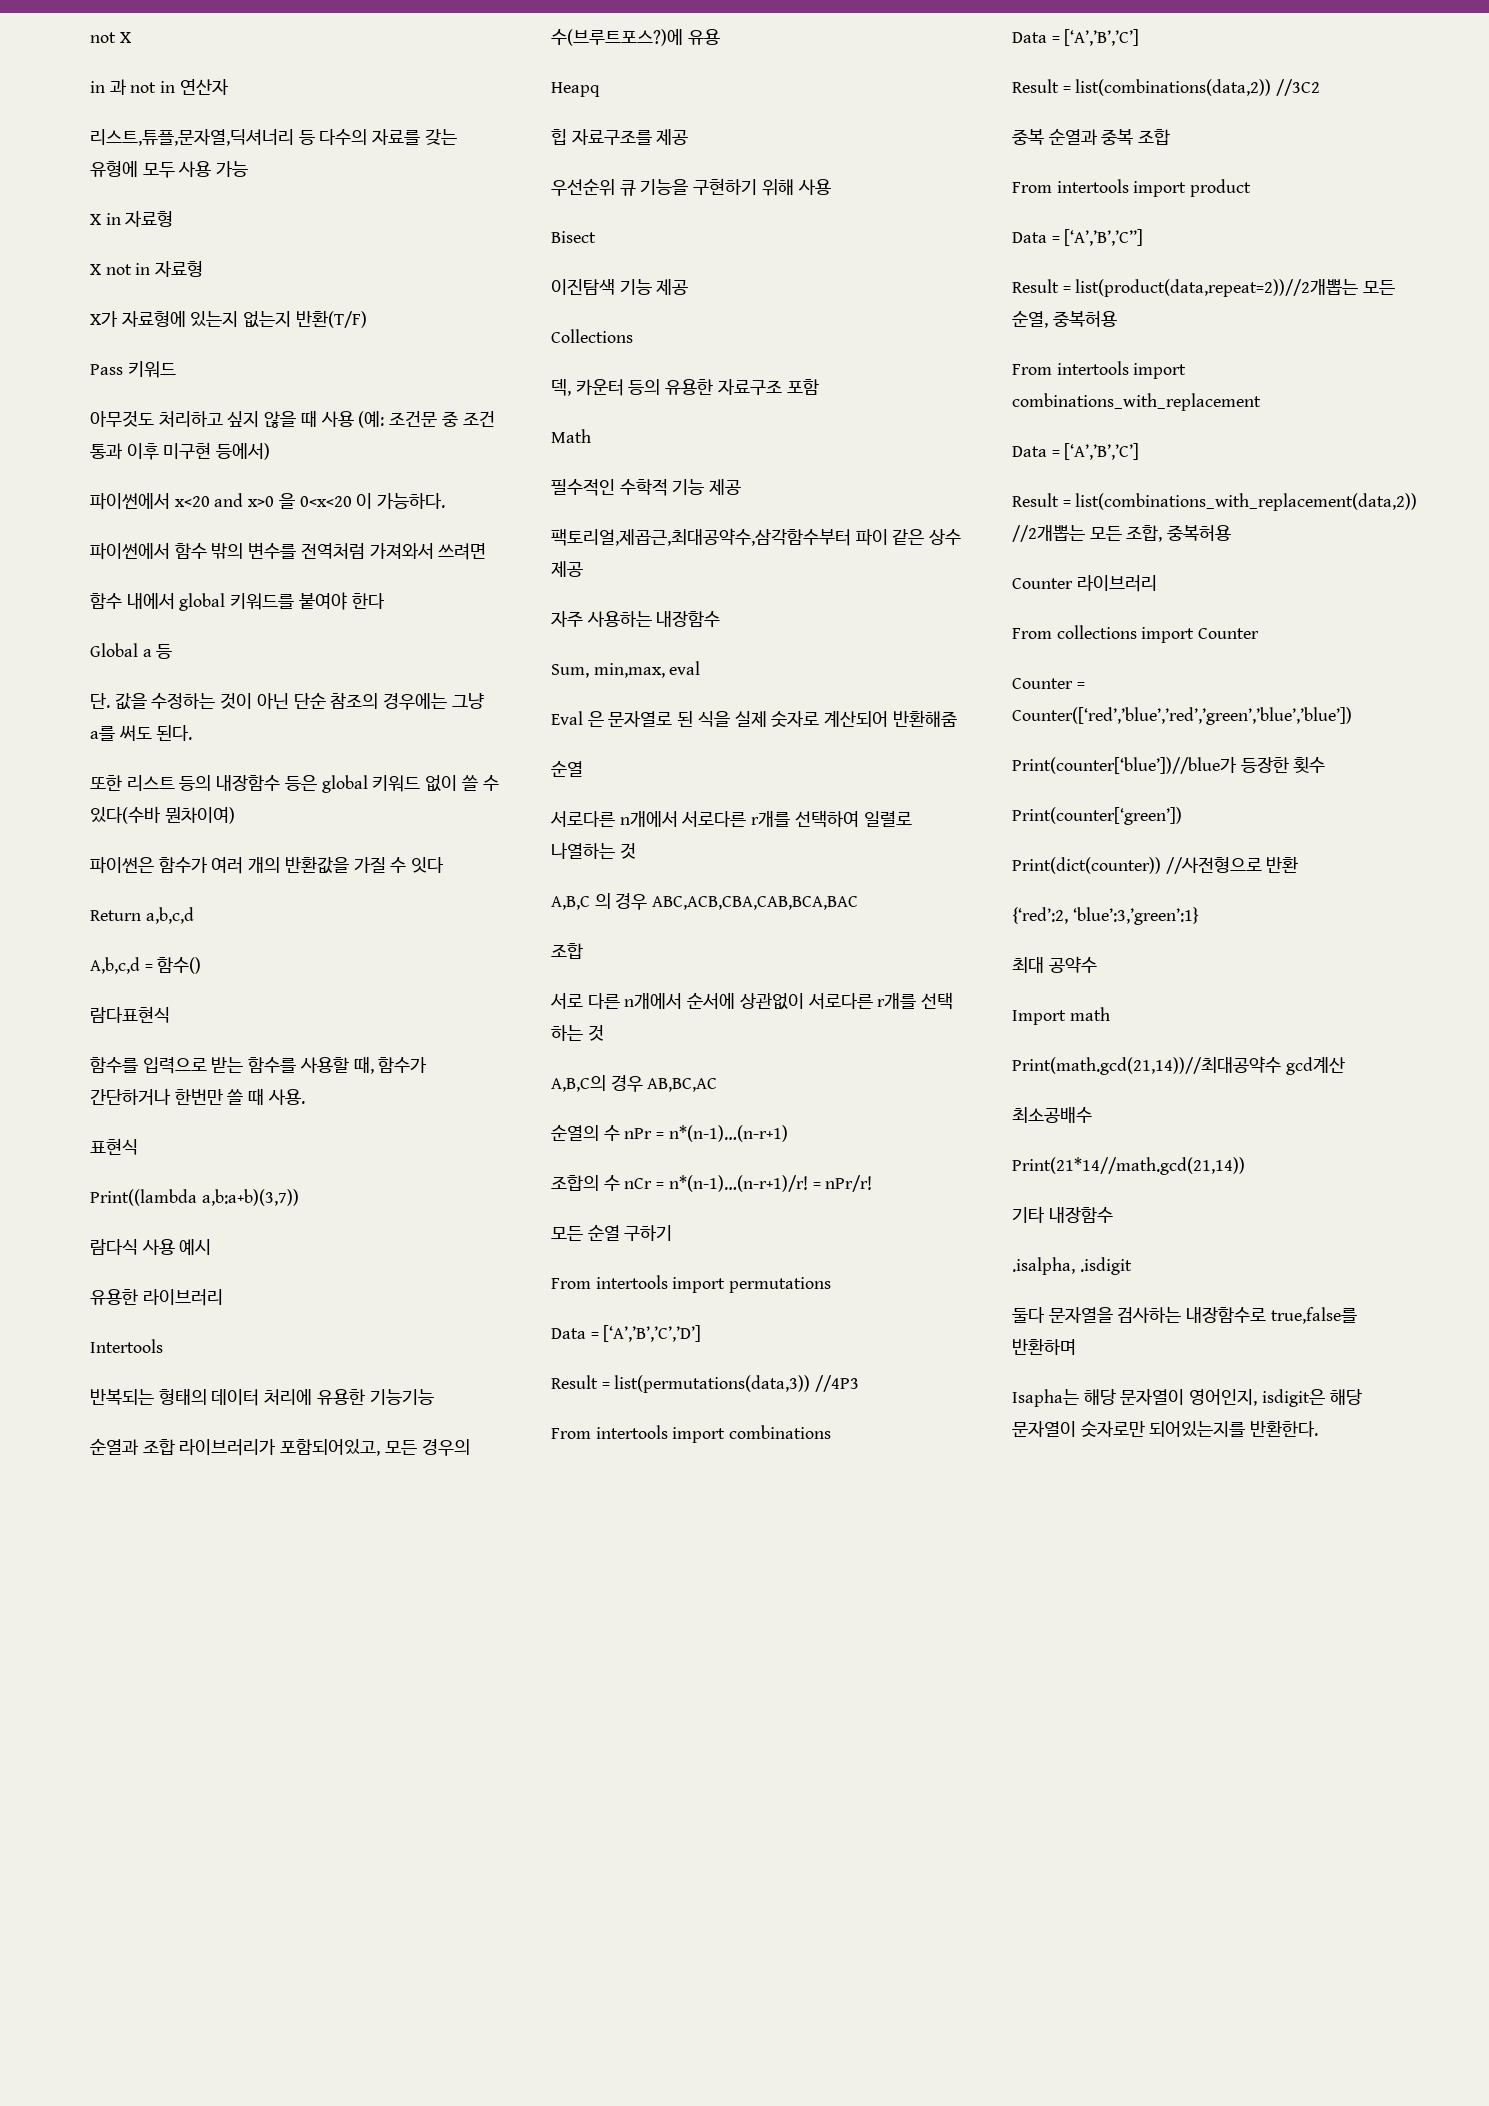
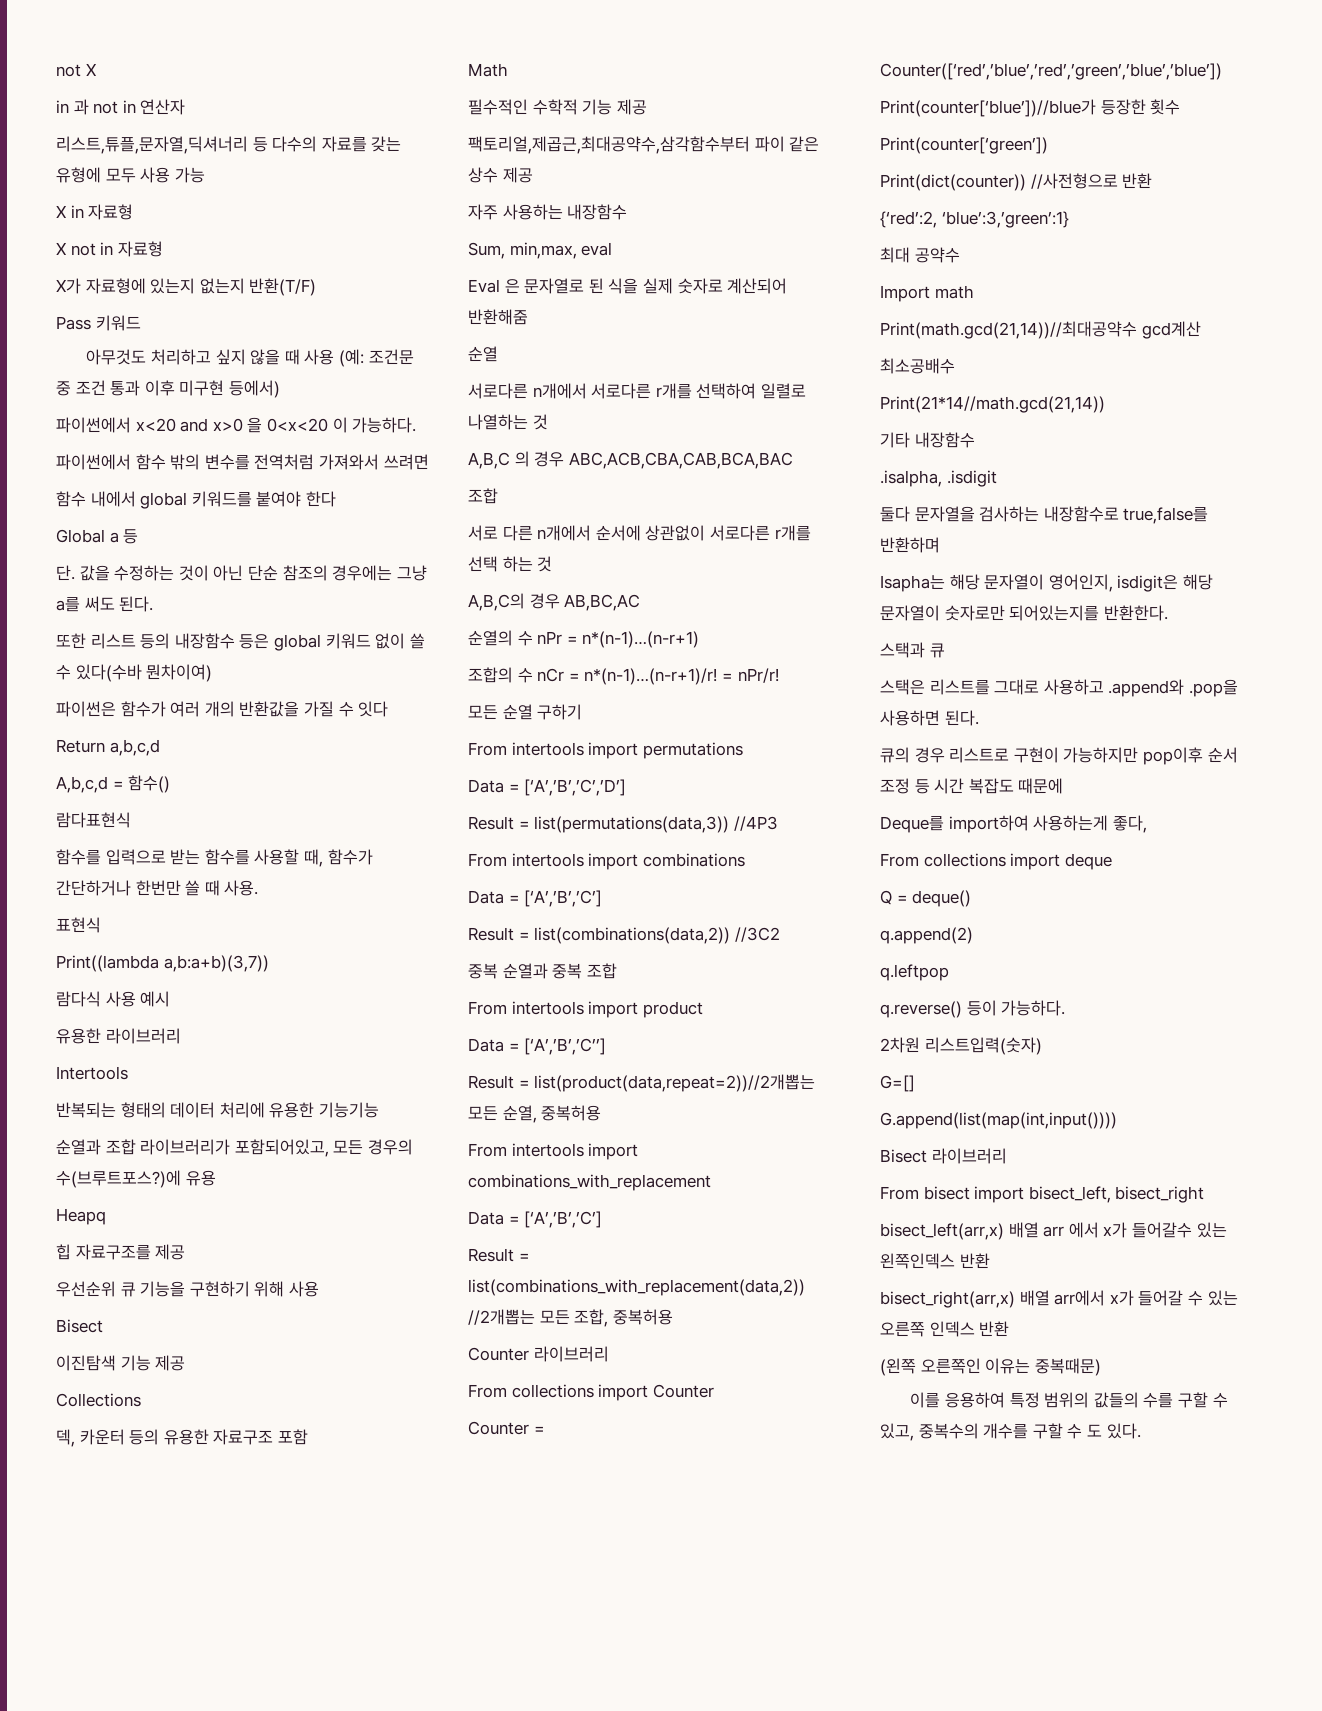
(1319, 1428) none -> [880,642,945,658] [880,679,1238,697] [880,710,979,726] [880,747,1238,765] [880,778,1064,794] [880,815,1147,833] [880,853,1112,870] [880,890,972,907] [880,927,973,944] [880,964,949,981] [880,1000,1066,1018] [880,1037,1042,1055] [880,1075,915,1092] [880,1112,1117,1129] [880,1148,1007,1164] [880,1186,1205,1203] [880,1222,1227,1240] [880,1253,990,1269] [880,1290,1238,1308] [880,1321,1010,1337] [880,1358,1101,1376] [910,1392,1228,1408] [880,1423,1141,1441] // 스택과 큐 // 스택은 리스트를 그대로 사용하고 .append와 .pop을 사용하면 된다. // 큐의 경우 리스트로 구현이 가능하지만 pop이후 순서 조정 등 시간 복잡도 때문에 // Deque를 import하여 사용하는게 좋다, // From collections import deque // Q = deque() // q.append(2) // q.leftpop // q.reverse() 등이 가능하다. // 2차원 리스트입력(숫자) // G=[] // G.append(list(map(int,input()))) // Bisect 라이브러리 // From bisect import bisect_left, bisect_right // bisect_left(arr,x) 배열 arr 에서 x가 들어갈수 있는 왼쪽인덱스 반환 // bisect_right(arr,x) 배열 arr에서 x가 들어갈 수 있는 오른쪽 인덱스 반환 // (왼쪽 오른쪽인 이유는 중복때문) // 이를 응용하여 특정 범위의 값들의 수를 구할 수 있고, 중복수의 개수를 구할 수 도 있다.

